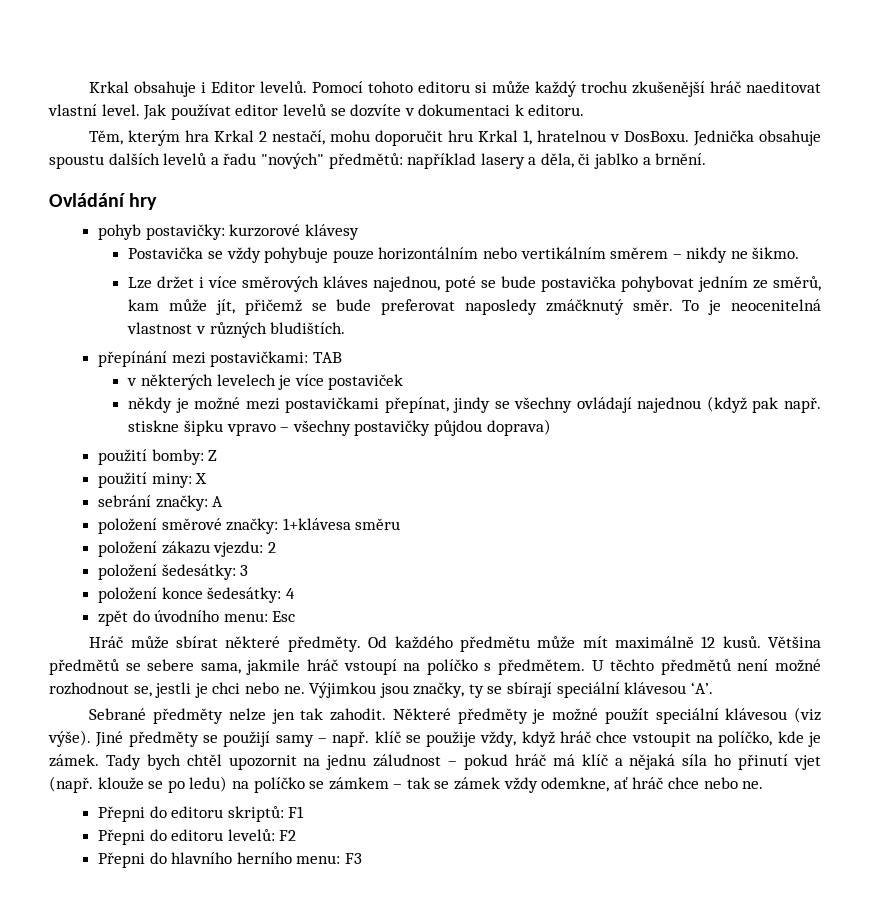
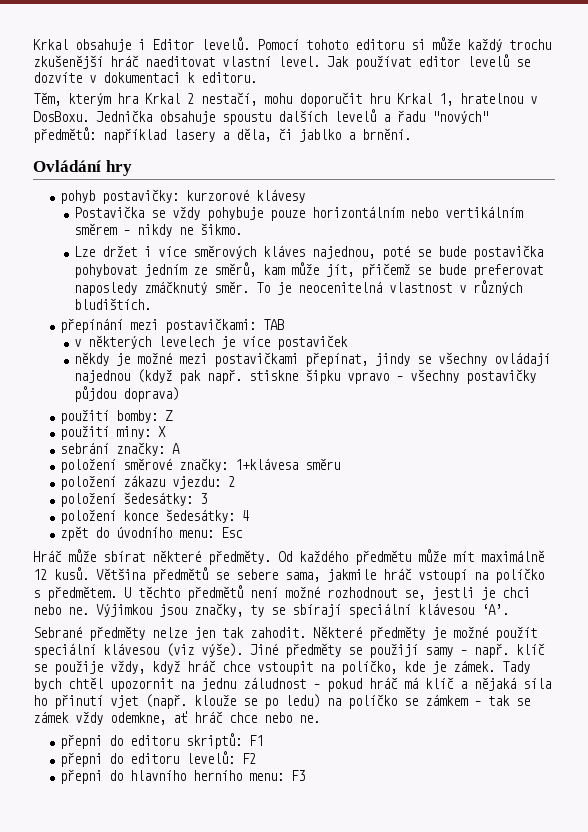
[98,806,146,822] Přepni -> [59,734,102,749] přepni
[98,829,146,845] Přepni -> [59,752,102,767] přepni
[98,852,146,868] Přepni -> [59,769,102,784] přepni

